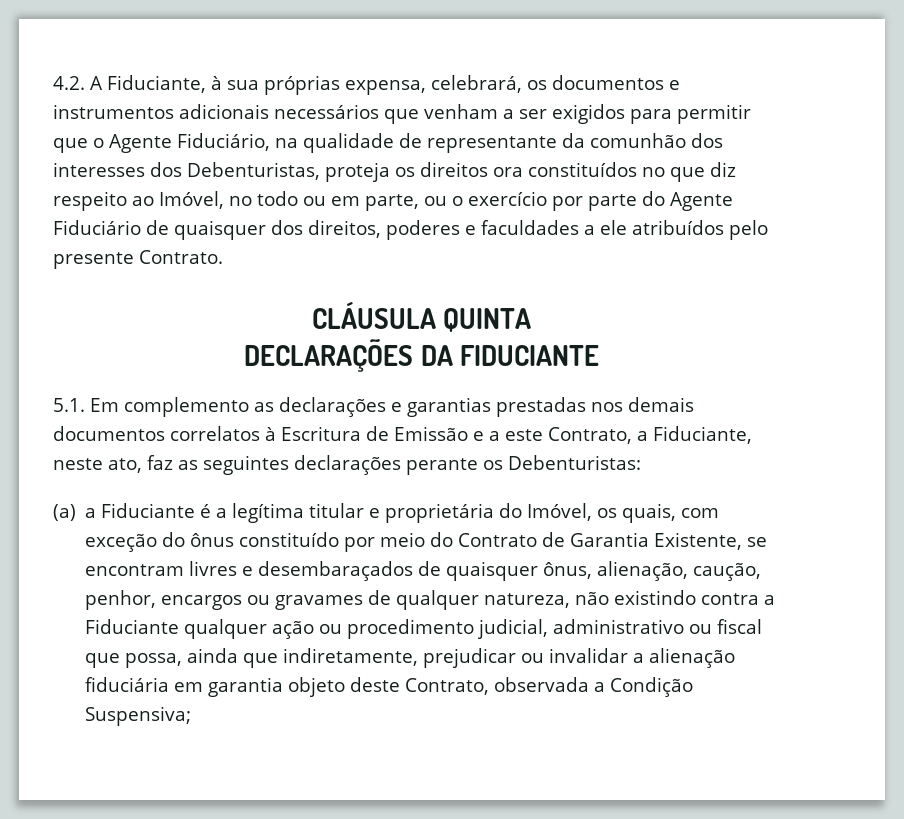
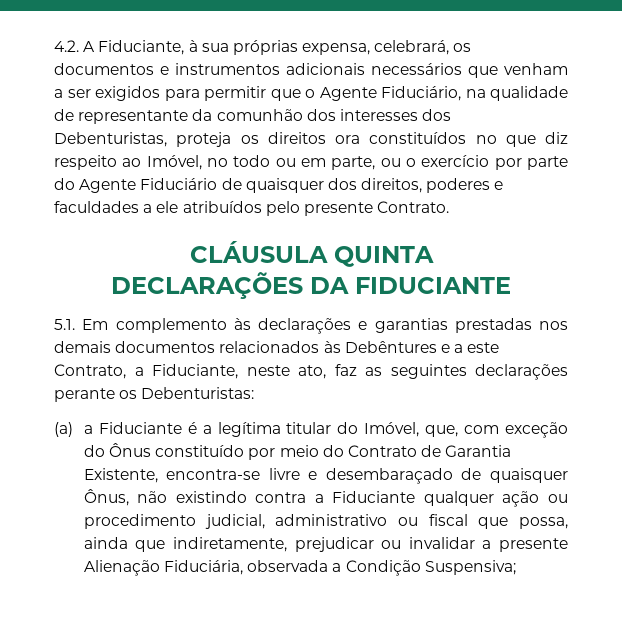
[254,402,274,412] as -> [233,318,251,330] às
[170,426,468,441] correlatos à Escritura de Emissão -> [219,341,437,353] relacionados às Debêntures
[369,503,677,523] e proprietária do Imóvel, os quais, -> [337,422,459,437] do Imóvel, que,
[190,533,235,547] ônus -> [109,443,152,457] Ônus
[747,537,768,547] [85,561,762,581] [85,590,571,610] se encontram livres e desembaraçados de quaisquer ônus, alienação, caução, penhor, encargos ou gravames de qualquer natureza, -> [166,468,568,484] [83,489,129,506] encontra-se livre e desembaraçado de quaisquer Ônus,
[649,648,736,668] [85,677,490,697] alienação fiduciária em garantia objeto deste Contrato, -> [499,538,569,552] [83,560,244,576] presente Alienação Fiduciária,

